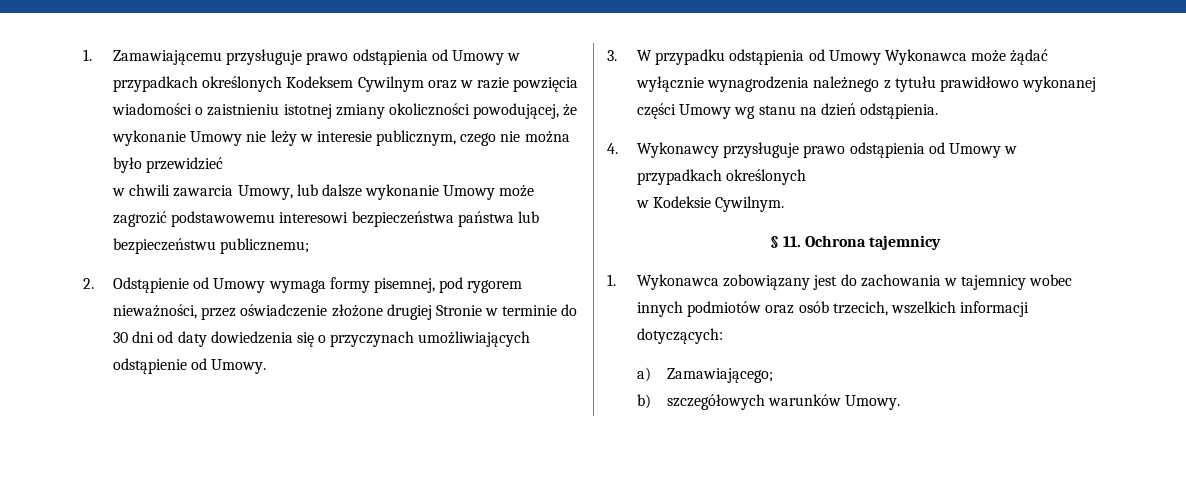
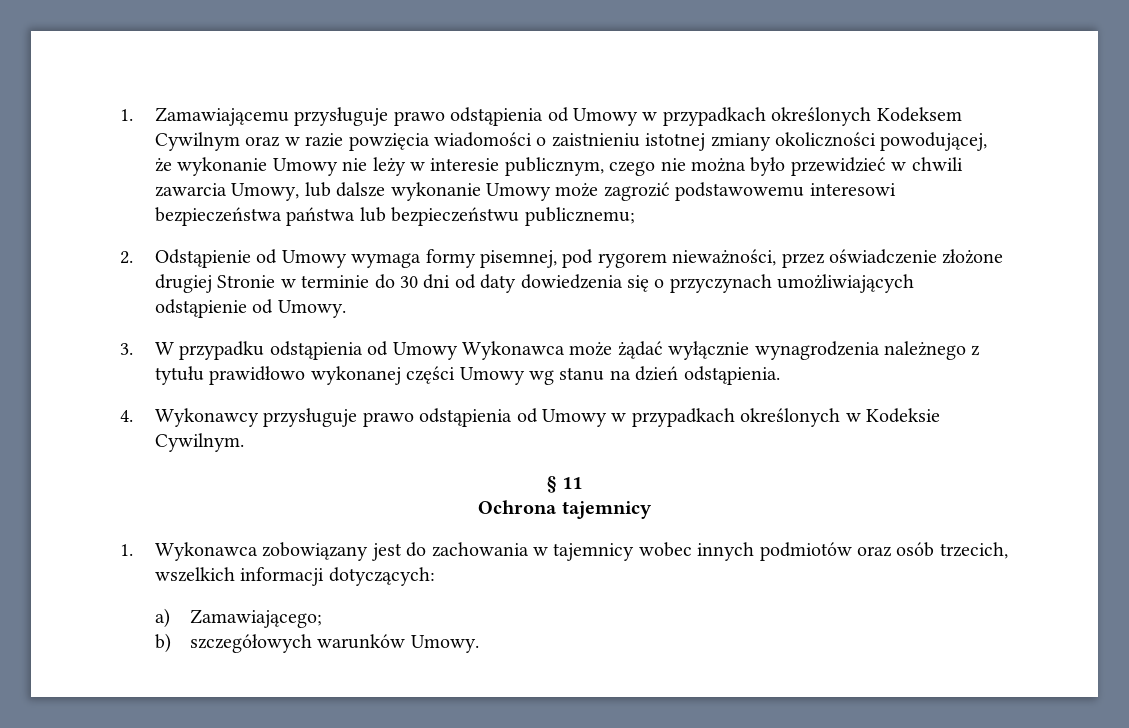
(224, 165) // -> (886, 166) none
(807, 177) // -> (841, 417) none
[782,236,801,247] 11. -> [561,477,582,489] 11 //

